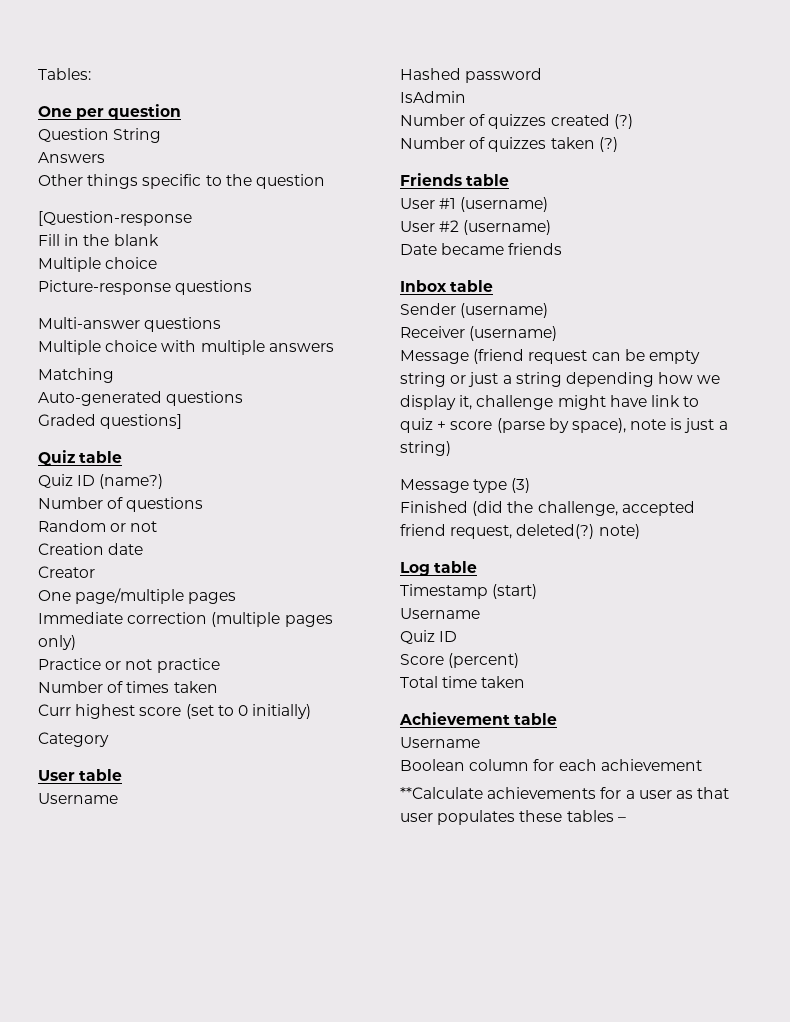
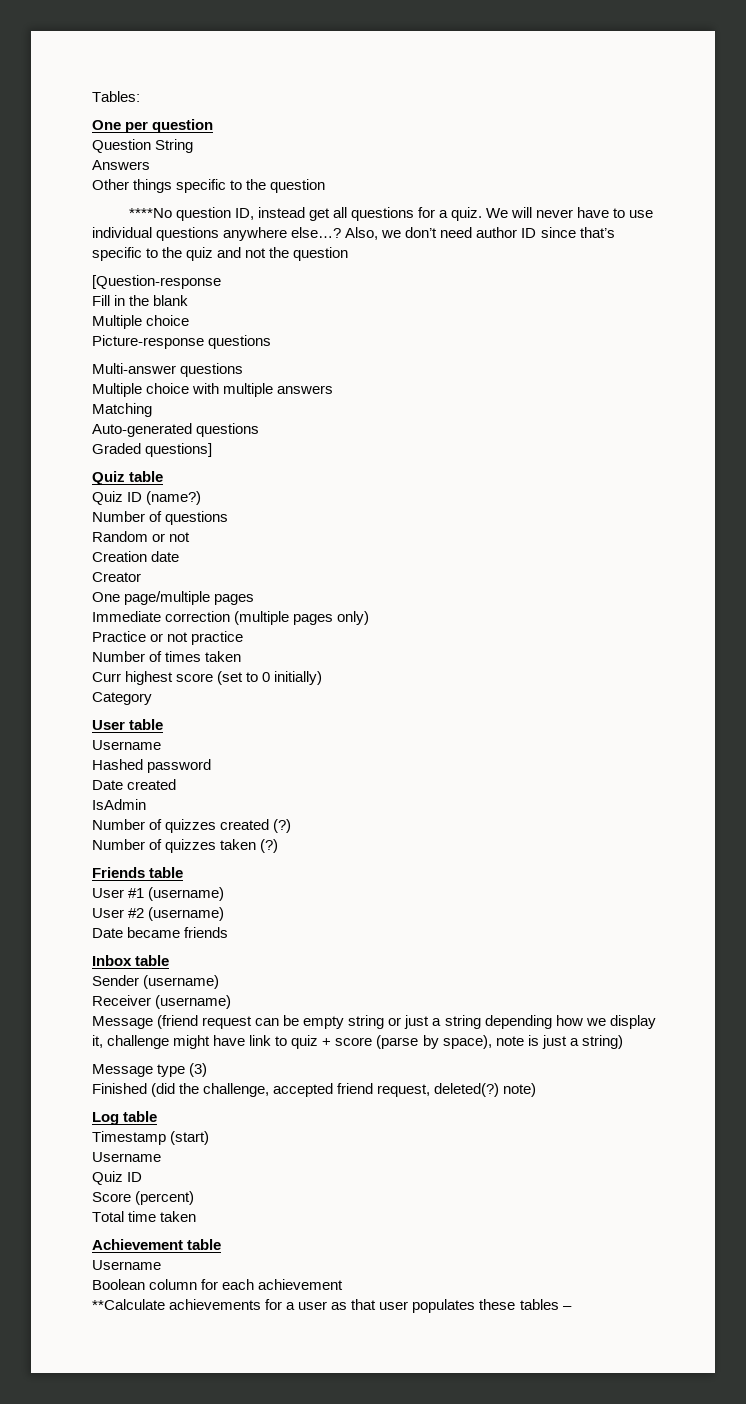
(325, 181) none -> [128,207,654,221] [92,227,615,241] [92,247,349,261] // ****No question ID, instead get all questions for a quiz. We will never have to use individual questions anywhere else…? Also, we don’t need author ID since that’s specific to the quiz and not the question
(543, 75) none -> [92,779,177,790] // Date created

